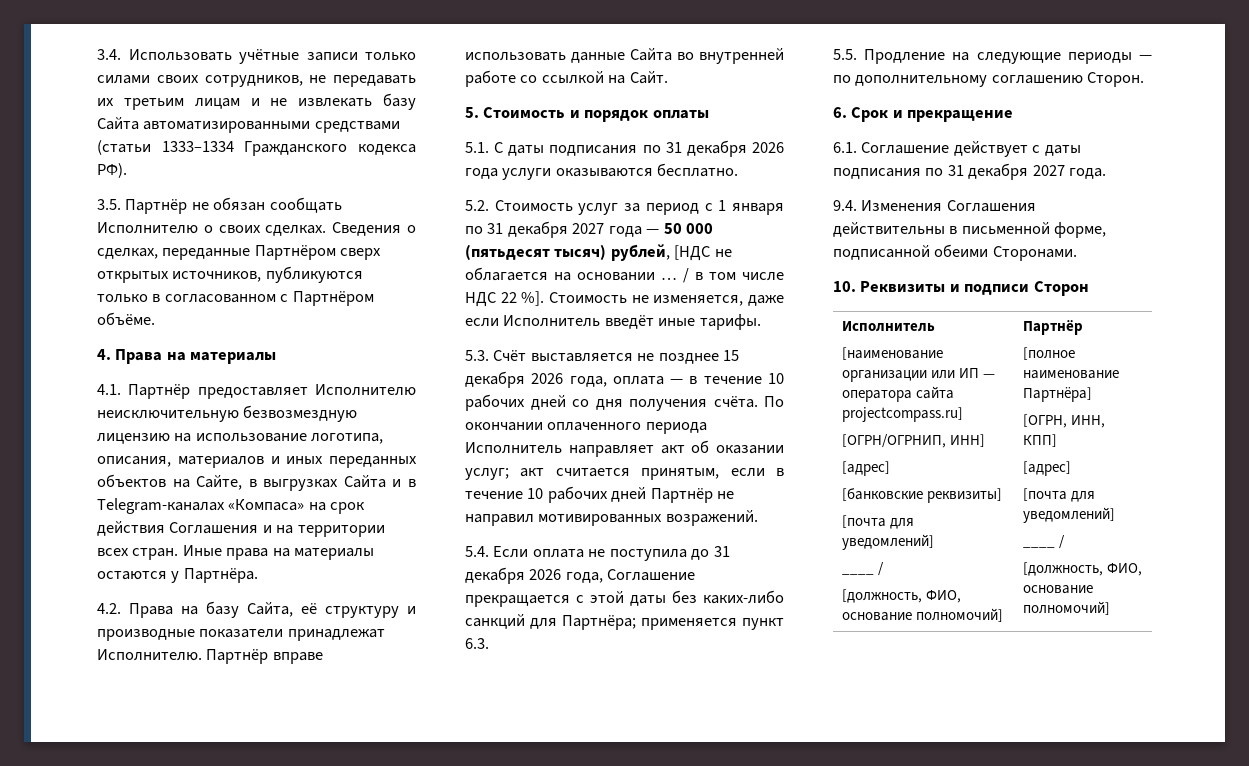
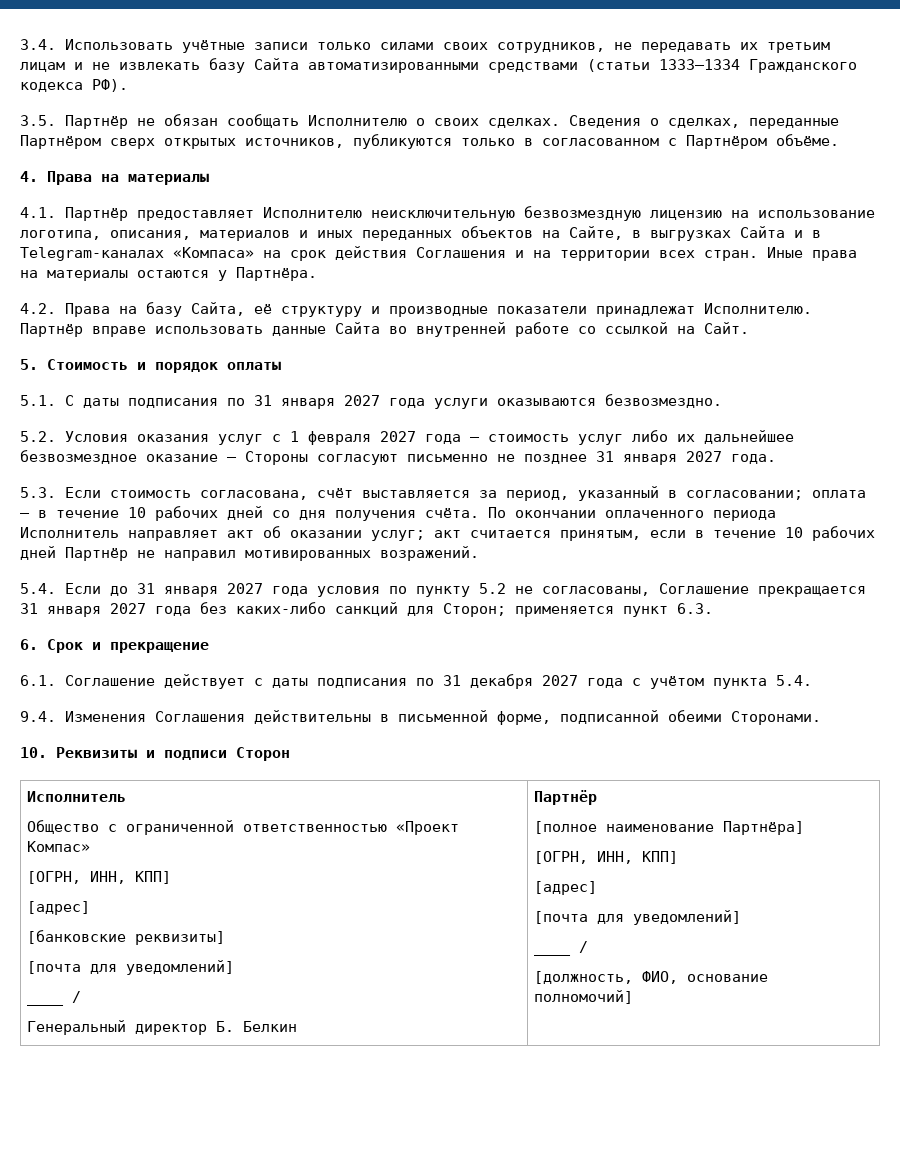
[686,140,784,157] декабря 2026 -> [281,395,380,409] января 2027
[657,163,739,177] бесплатно. -> [605,394,722,408] безвозмездно.
[494,200,784,215] [465,221,714,238] [465,244,732,261] [465,267,784,283] [465,291,784,307] [465,314,761,330] [465,350,740,364] [465,371,607,388] Стоимость услуг за период с 1 января по 31 декабря 2027 года — 50 000 (пятьдесят тысяч) рублей, [НДС не облагается на основании … / в том числе НДС 22 %]. Стоимость не изменяется, даже если Исполнитель введёт иные тарифы. // 5.3. Счёт выставляется не позднее 15 декабря 2026 года, -> [65,430,794,445] [20,450,776,465] [20,486,803,501] Условия оказания услуг с 1 февраля 2027 года — стоимость услуг либо их дальнейшее безвозмездное оказание — Стороны согласуют письменно не позднее 31 января 2027 года. // 5.3. Если стоимость согласована, счёт выставляется за период, указанный в согласовании;
[532,546,730,561] [465,567,696,584] [465,591,666,607] оплата не поступила до 31 декабря 2026 года, Соглашение прекращается с этой даты -> [110,583,866,597] [20,603,191,617] до 31 января 2027 года условия по пункту 5.2 не согласованы, Соглашение прекращается 31 января 2027 года
[562,615,636,630] Партнёра; -> [443,603,506,617] Сторон;
[833,49,1152,64] [833,72,1145,87] // 5.5. Продление на следующие периоды — по дополнительному соглашению Сторон. -> (713, 608) none
[1069,168,1107,179] года. -> [587,675,812,689] года с учётом пункта 5.4.
[842,347,944,360] [842,368,996,382] [842,386,955,402] [842,407,964,422] [842,434,986,448] [наименование организации или ИП — оператора сайта projectcompass.ru] // [ОГРН/ОГРНИП, ИНН] -> [27,820,460,835] [27,841,91,852] [27,871,172,884] Общество с ограниченной ответственностью «Проект Компас» // [ОГРН, ИНН, КПП]
[842,589,962,603] [842,608,1004,622] [должность, ФИО, основание полномочий] -> [27,1020,298,1035] Генеральный директор Б. Белкин

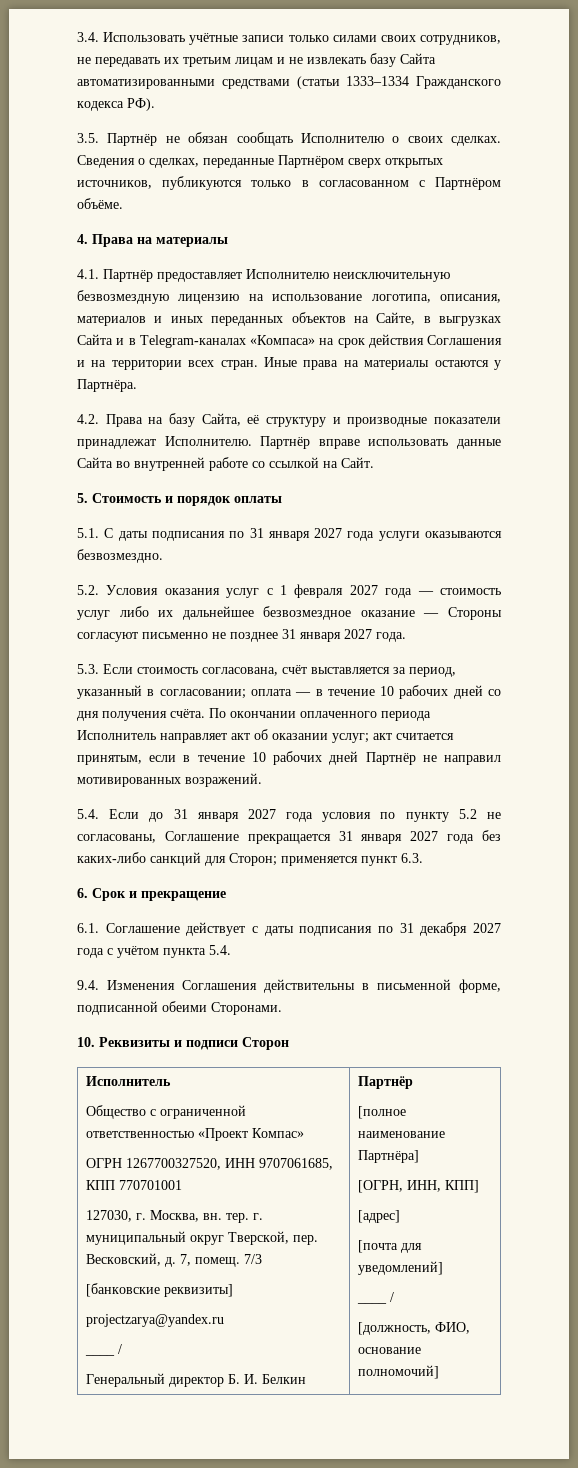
[27,871,172,884] [27,901,91,915] [ОГРН, ИНН, КПП] // [адрес] -> [86,1158,334,1170] [86,1180,183,1190] [86,1210,264,1223] [86,1231,319,1245] [86,1253,263,1267] ОГРН 1267700327520, ИНН 9707061685, КПП 770701001 // 127030, г. Москва, вн. тер. г. муниципальный округ Тверской, пер. Весковский, д. 7, помещ. 7/3
[27,960,235,975] [почта для уведомлений] -> [86,1314,225,1327] projectzarya@yandex.ru
(235, 1026) none -> [244,1374,259,1384] И.

